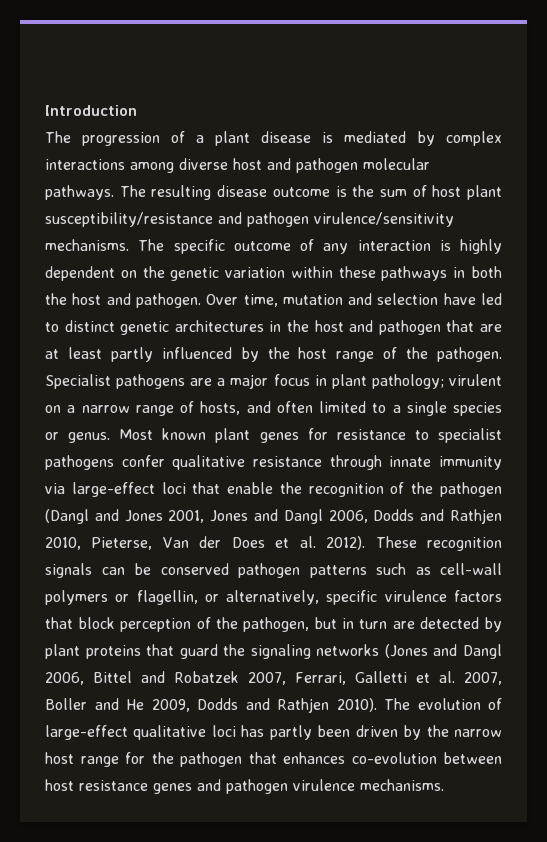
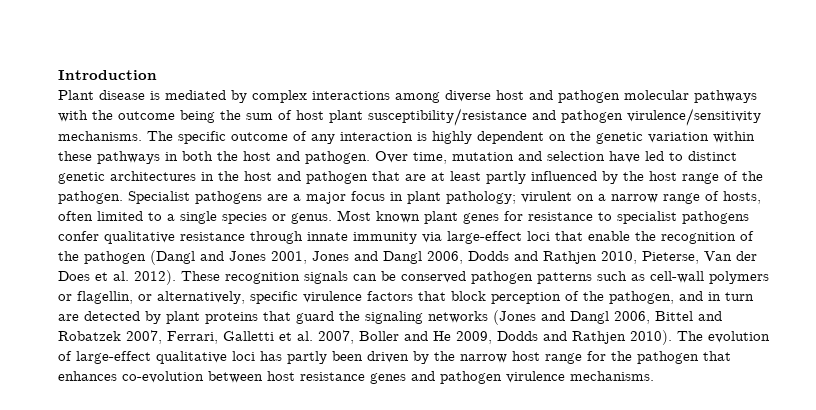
[45,131,250,146] The progression of a plant -> [58,90,94,100] Plant
[45,185,347,200] pathways. The resulting disease outcome is -> [694,90,757,103] [58,110,215,123] pathways with the outcome being
[246,401,271,413] and -> (761, 197) none
[314,617,338,629] but -> [679,291,703,301] and

